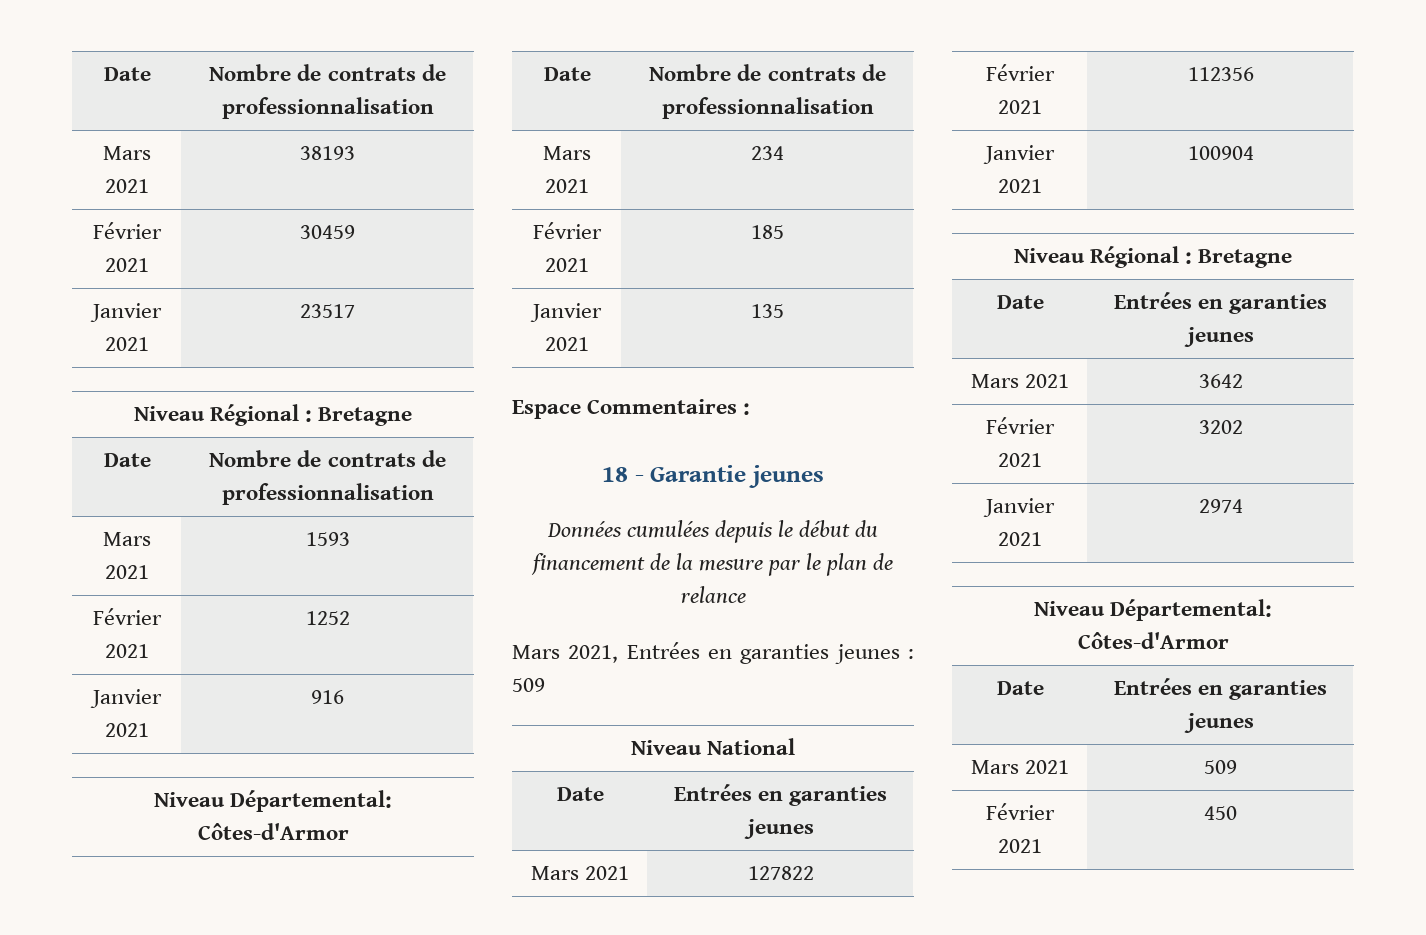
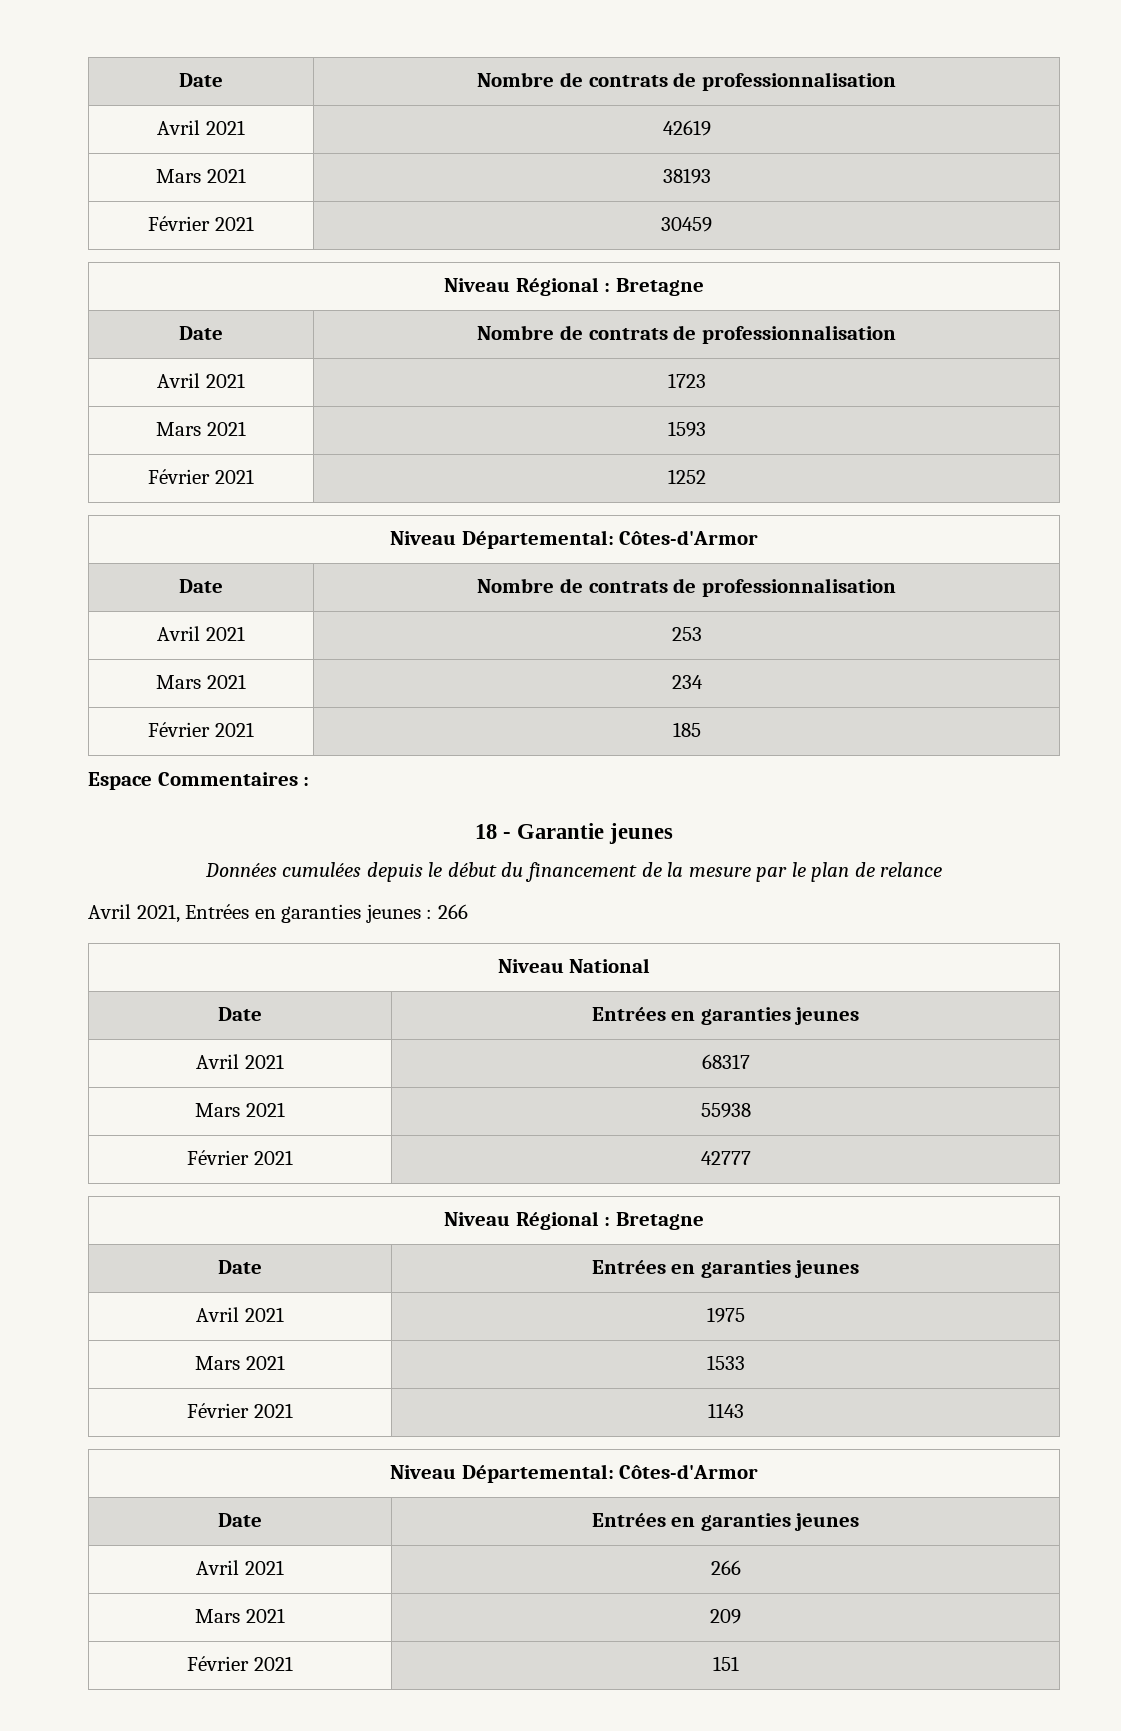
[103,67,151,81] [209,64,446,81] [221,97,434,119] Date | Nombre de contrats de professionnalisation -> [179,73,223,87] [477,72,896,91] [157,120,245,135] [662,120,711,136] Date | Nombre de contrats de professionnalisation // Avril 2021 | 42619
[90,303,162,322] [105,337,149,351] [300,304,355,318] // Janvier 2021 | 23517 -> (712, 224) none
(434, 494) none -> [157,373,245,388] [667,373,706,388] // Avril 2021 | 1723
[90,689,162,708] [105,723,149,737] [311,690,344,704] // Janvier 2021 | 916 -> (706, 476) none
(874, 108) none -> [157,626,245,641] [671,627,702,641] // Avril 2021 | 253
[530,303,602,322] [545,337,589,351] [751,304,784,318] // Janvier 2021 | 135 -> (701, 729) none
[512,645,560,659] Mars -> [88,904,131,919] Avril
[512,678,545,692] 509 -> [437,904,468,919] 266
[530,866,630,880] [747,866,814,880] [986,64,1055,81] [998,100,1042,114] [1187,67,1254,81] [983,145,1055,164] [998,179,1042,193] [1187,146,1254,160] // Mars 2021 | 127822 // Février 2021 | 112356 // Janvier 2021 | 100904 -> [196,1054,284,1069] [701,1054,750,1069] [195,1102,285,1117] [700,1103,751,1118] [187,1150,293,1165] [700,1151,751,1165] // Avril 2021 | 68317 // Mars 2021 | 55938 // Février 2021 | 42777
[970,374,1070,388] [1198,374,1243,388] [986,417,1055,434] [998,453,1042,467] [1198,420,1243,434] [983,498,1055,517] [998,532,1042,546] [1198,499,1243,513] // Mars 2021 | 3642 // Février 2021 | 3202 // Janvier 2021 | 2974 -> [196,1307,284,1322] [706,1307,745,1323] [195,1355,285,1370] [706,1355,745,1370] [187,1403,293,1418] [707,1403,744,1418] // Avril 2021 | 1975 // Mars 2021 | 1533 // Février 2021 | 1143
[970,760,1070,774] [1204,760,1237,774] [986,803,1055,820] [998,839,1042,853] [1204,806,1237,820] // Mars 2021 | 509 // Février 2021 | 450 -> [196,1560,284,1575] [710,1560,741,1575] [195,1608,285,1623] [710,1609,741,1624] [187,1656,293,1671] [712,1656,739,1671] // Avril 2021 | 266 // Mars 2021 | 209 // Février 2021 | 151

